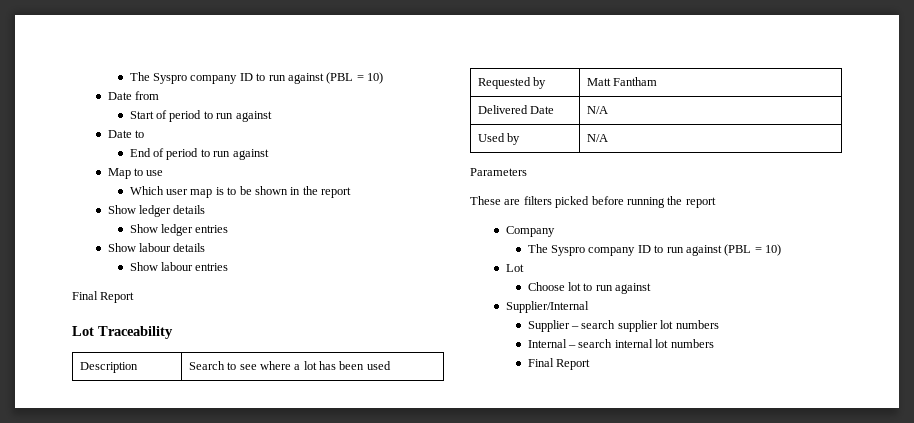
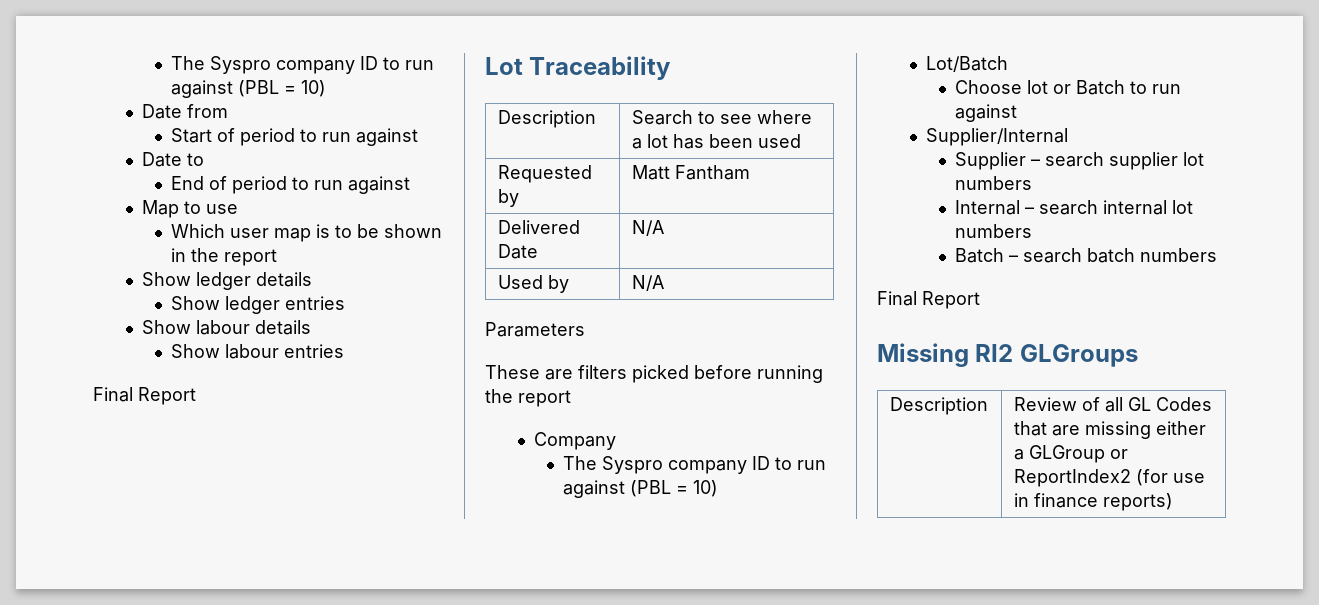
[505,264,524,272] Lot -> [925,56,1008,72] Lot/Batch
(582, 286) none -> [1052,80,1125,95] or Batch
[527,358,591,370] Final Report -> [954,248,1217,263] [877,291,980,309] [877,343,1138,367] [889,397,988,415] [1013,397,1212,412] [1013,421,1206,439] [1013,445,1128,463] [1013,469,1205,487] [1013,493,1173,511] Batch – search batch numbers // Final Report // Missing RI2 GLGroups // Description | Review of all GL Codes that are missing either a GLGroup or ReportIndex2 (for use in finance reports)

